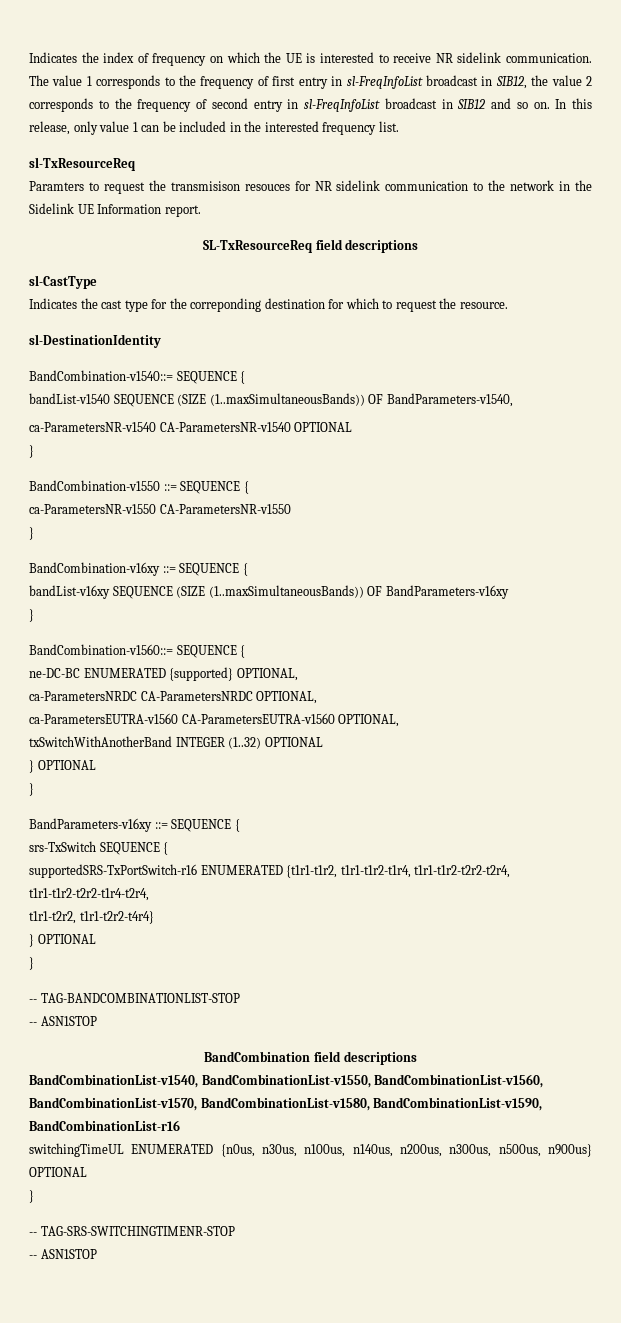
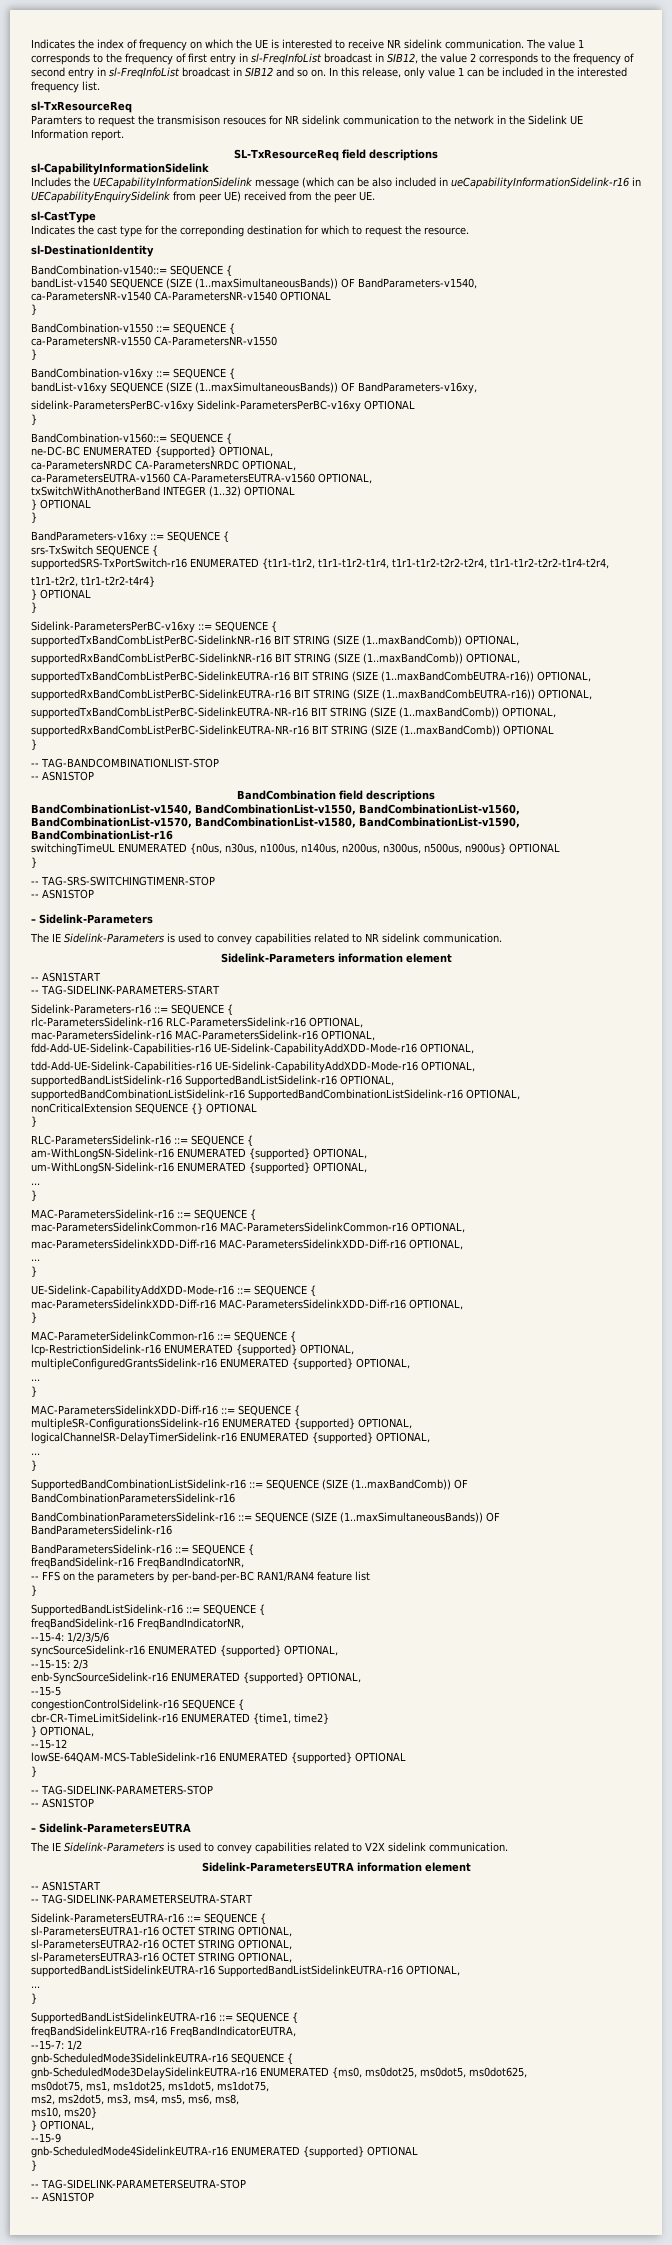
(419, 246) none -> [31,163,209,175] [31,177,641,189] [31,191,375,203] // sl-CapabilityInformationSidelink // Includes the UECapabilityInformationSidelink message (which can be also included in ueCapabilityInformationSidelink-r16 in UECapabilityEnquirySidelink from peer UE) received from the peer UE.
[385,585,509,599] BandParameters-v16xy -> [358,382,477,394] [31,400,415,412] BandParameters-v16xy, // sidelink-ParametersPerBC-v16xy Sidelink-ParametersPerBC-v16xy OPTIONAL
(34, 963) none -> [31,621,277,633] [31,635,519,647] [31,653,520,665] [31,671,591,683] [31,689,592,701] [31,707,556,719] [31,725,554,737] [31,739,37,750] // Sidelink-ParametersPerBC-v16xy ::= SEQUENCE { // supportedTxBandCombListPerBC-SidelinkNR-r16 BIT STRING (SIZE (1..maxBandComb)) OPTIONAL, // supportedRxBandCombListPerBC-SidelinkNR-r16 BIT STRING (SIZE (1..maxBandComb)) OPTIONAL, // supportedTxBandCombListPerBC-SidelinkEUTRA-r16 BIT STRING (SIZE (1..maxBandCombEUTRA-r16)) OPTIONAL, // supportedRxBandCombListPerBC-SidelinkEUTRA-r16 BIT STRING (SIZE (1..maxBandCombEUTRA-r16)) OPTIONAL, // supportedTxBandCombListPerBC-SidelinkEUTRA-NR-r16 BIT STRING (SIZE (1..maxBandComb)) OPTIONAL, // supportedRxBandCombListPerBC-SidelinkEUTRA-NR-r16 BIT STRING (SIZE (1..maxBandComb)) OPTIONAL // }
(97, 1254) none -> [31,914,153,924] [30,933,502,945] [220,953,452,963] [31,972,101,982] [31,985,220,995] [31,1004,233,1015] [31,1017,363,1028] [31,1030,375,1041] [31,1043,474,1055] [31,1061,475,1073] [31,1075,394,1087] [31,1089,520,1101] [31,1103,257,1114] [31,1116,37,1127] [31,1135,253,1146] [31,1148,367,1160] [31,1162,367,1174] [31,1183,40,1185] [31,1190,37,1201] [31,1209,256,1220] [31,1222,465,1233] [31,1239,463,1250] [31,1259,40,1261] [31,1266,37,1277] [31,1285,316,1297] [31,1299,463,1310] [31,1312,37,1323] [31,1331,296,1342] [31,1344,354,1356] [31,1358,410,1370] [31,1379,40,1381] [31,1386,37,1397] [31,1405,300,1416] [31,1418,412,1430] [31,1432,430,1444] [31,1453,40,1455] [31,1460,37,1471] [31,1479,468,1491] [31,1493,235,1503] [31,1512,500,1523] [31,1525,172,1535] [31,1544,254,1555] [31,1557,244,1569] [31,1571,370,1583] [31,1585,37,1596] [31,1604,265,1616] [31,1618,244,1630] [31,1632,109,1643] [31,1645,338,1657] [31,1659,88,1670] [31,1672,361,1684] [31,1686,61,1696] [31,1699,244,1711] [31,1713,329,1724] [31,1726,94,1737] [31,1739,67,1749] [31,1752,406,1764] [31,1766,37,1777] [31,1785,213,1795] [31,1798,94,1808] [31,1823,191,1833] [30,1842,508,1854] [201,1862,471,1872] [31,1881,101,1891] [31,1894,253,1904] [31,1913,266,1924] [31,1926,292,1937] [31,1939,292,1950] [31,1952,292,1963] [31,1965,460,1977] [31,1986,40,1988] [31,1993,37,2004] [31,2012,298,2024] [31,2026,296,2038] [31,2040,82,2051] [31,2053,293,2065] [31,2067,527,2079] [31,2081,269,2092] [31,2094,239,2105] [31,2107,97,2118] [31,2120,94,2131] [31,2133,61,2143] [31,2146,418,2158] [31,2160,37,2171] [31,2179,246,2189] [31,2192,94,2202] // – Sidelink-Parameters // The IE Sidelink-Parameters is used to convey capabilities related to NR sidelink communication. // Sidelink-Parameters information element // -- ASN1START // -- TAG-SIDELINK-PARAMETERS-START // Sidelink-Parameters-r16 ::= SEQUENCE { // rlc-ParametersSidelink-r16 RLC-ParametersSidelink-r16 OPTIONAL, // mac-ParametersSidelink-r16 MAC-ParametersSidelink-r16 OPTIONAL, // fdd-Add-UE-Sidelink-Capabilities-r16 UE-Sidelink-CapabilityAddXDD-Mode-r16 OPTIONAL, // tdd-Add-UE-Sidelink-Capabilities-r16 UE-Sidelink-CapabilityAddXDD-Mode-r16 OPTIONAL, // supportedBandListSidelink-r16 SupportedBandListSidelink-r16 OPTIONAL, // supportedBandCombinationListSidelink-r16 SupportedBandCombinationListSidelink-r16 OPTIONAL, // nonCriticalExtension SEQUENCE {} OPTIONAL // } // RLC-ParametersSidelink-r16 ::= SEQUENCE { // am-WithLongSN-Sidelink-r16 ENUMERATED {supported} OPTIONAL, // um-WithLongSN-Sidelink-r16 ENUMERATED {supported} OPTIONAL, // ... // } // MAC-ParametersSidelink-r16 ::= SEQUENCE { // mac-ParametersSidelinkCommon-r16 MAC-ParametersSidelinkCommon-r16 OPTIONAL, // mac-ParametersSidelinkXDD-Diff-r16 MAC-ParametersSidelinkXDD-Diff-r16 OPTIONAL, // ... // } // UE-Sidelink-CapabilityAddXDD-Mode-r16 ::= SEQUENCE { // mac-ParametersSidelinkXDD-Diff-r16 MAC-ParametersSidelinkXDD-Diff-r16 OPTIONAL, // } // MAC-ParameterSidelinkCommon-r16 ::= SEQUENCE { // lcp-RestrictionSidelink-r16 ENUMERATED {supported} OPTIONAL, // multipleConfiguredGrantsSidelink-r16 ENUMERATED {supported} OPTIONAL, // ... // } // MAC-ParametersSidelinkXDD-Diff-r16 ::= SEQUENCE { // multipleSR-ConfigurationsSidelink-r16 ENUMERATED {supported} OPTIONAL, // logicalChannelSR-DelayTimerSidelink-r16 ENUMERATED {supported} OPTIONAL, // ... // } // SupportedBandCombinationListSidelink-r16 ::= SEQUENCE (SIZE (1..maxBandComb)) OF BandCombinationParametersSidelink-r16 // BandCombinationParametersSidelink-r16 ::= SEQUENCE (SIZE (1..maxSimultaneousBands)) OF BandParametersSidelink-r16 // BandParametersSidelink-r16 ::= SEQUENCE { // freqBandSidelink-r16 FreqBandIndicatorNR, // -- FFS on the parameters by per-band-per-BC RAN1/RAN4 feature list // } // SupportedBandListSidelink-r16 ::= SEQUENCE { // freqBandSidelink-r16 FreqBandIndicatorNR, // --15-4: 1/2/3/5/6 // syncSourceSidelink-r16 ENUMERATED {supported} OPTIONAL, // --15-15: 2/3 // enb-SyncSourceSidelink-r16 ENUMERATED {supported} OPTIONAL, // --15-5 // congestionControlSidelink-r16 SEQUENCE { // cbr-CR-TimeLimitSidelink-r16 ENUMERATED {time1, time2} // } OPTIONAL, // --15-12 // lowSE-64QAM-MCS-TableSidelink-r16 ENUMERATED {supported} OPTIONAL // } // -- TAG-SIDELINK-PARAMETERS-STOP // -- ASN1STOP // – Sidelink-ParametersEUTRA // The IE Sidelink-Parameters is used to convey capabilities related to V2X sidelink communication. // Sidelink-ParametersEUTRA information element // -- ASN1START // -- TAG-SIDELINK-PARAMETERSEUTRA-START // Sidelink-ParametersEUTRA-r16 ::= SEQUENCE { // sl-ParametersEUTRA1-r16 OCTET STRING OPTIONAL, // sl-ParametersEUTRA2-r16 OCTET STRING OPTIONAL, // sl-ParametersEUTRA3-r16 OCTET STRING OPTIONAL, // supportedBandListSidelinkEUTRA-r16 SupportedBandListSidelinkEUTRA-r16 OPTIONAL, // ... // } // SupportedBandListSidelinkEUTRA-r16 ::= SEQUENCE { // freqBandSidelinkEUTRA-r16 FreqBandIndicatorEUTRA, // --15-7: 1/2 // gnb-ScheduledMode3SidelinkEUTRA-r16 SEQUENCE { // gnb-ScheduledMode3DelaySidelinkEUTRA-r16 ENUMERATED {ms0, ms0dot25, ms0dot5, ms0dot625, // ms0dot75, ms1, ms1dot25, ms1dot5, ms1dot75, // ms2, ms2dot5, ms3, ms4, ms5, ms6, ms8, // ms10, ms20} // } OPTIONAL, // --15-9 // gnb-ScheduledMode4SidelinkEUTRA-r16 ENUMERATED {supported} OPTIONAL // } // -- TAG-SIDELINK-PARAMETERSEUTRA-STOP // -- ASN1STOP

